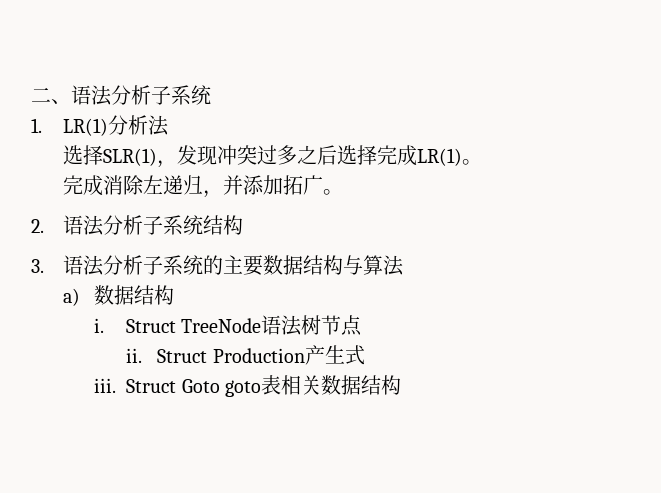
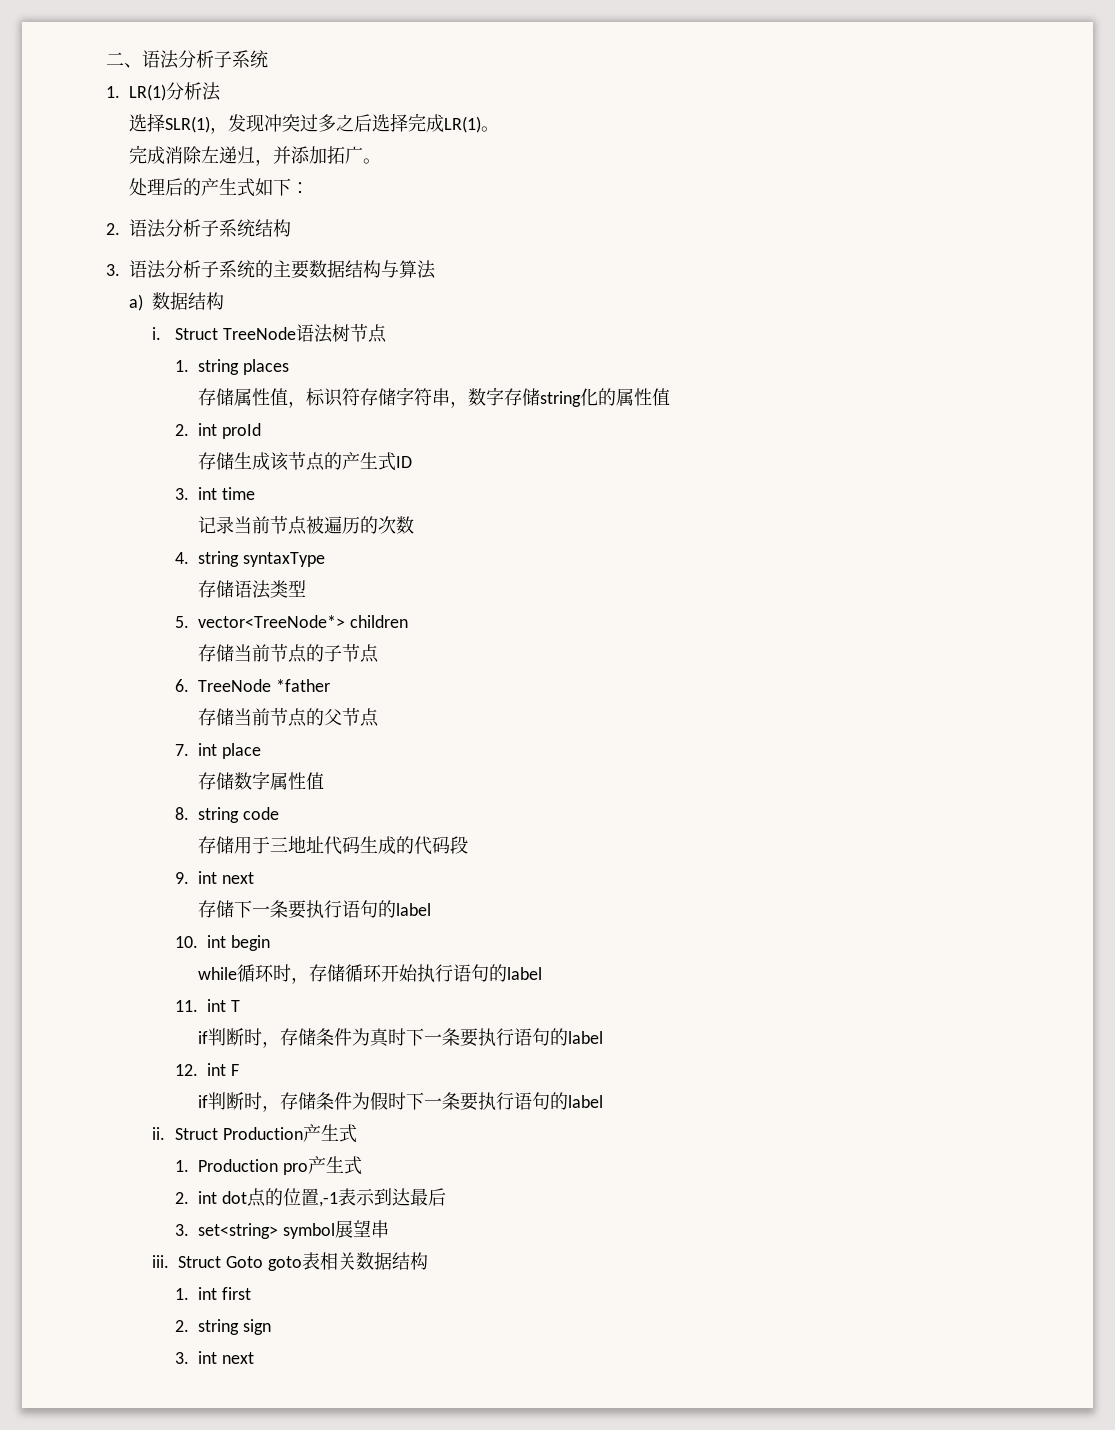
(343, 192) none -> [129,178,310,197] // 处理后的产生式如下：
[125,345,365,365] ii. Struct Production产生式 -> [175,359,290,375] [198,387,671,408] [175,423,262,439] [198,452,413,471] [175,487,256,500] [198,516,415,535] [175,551,326,567] [198,580,307,599] [175,615,409,628] [198,644,380,663] [175,679,331,692] [198,708,380,727] [175,743,262,759] [198,771,325,790] [175,807,280,823] [198,836,469,855] [175,871,255,884] [198,900,432,919] [175,935,271,951] [198,964,543,984] [175,999,241,1012] [198,1028,604,1048] [175,1063,240,1076] [198,1092,604,1112] [152,1124,358,1143] [175,1156,363,1175] [175,1188,447,1207] [175,1220,390,1239] 1. string places // 存储属性值，标识符存储字符串，数字存储string化的属性值 // 2. int proId // 存储生成该节点的产生式ID // 3. int time // 记录当前节点被遍历的次数 // 4. string syntaxType // 存储语法类型 // 5. vector<TreeNode*> children // 存储当前节点的子节点 // 6. TreeNode *father // 存储当前节点的父节点 // 7. int place // 存储数字属性值 // 8. string code // 存储用于三地址代码生成的代码段 // 9. int next // 存储下一条要执行语句的label // 10. int begin // while循环时，存储循环开始执行语句的label // 11. int T // if判断时，存储条件为真时下一条要执行语句的label // 12. int F // if判断时，存储条件为假时下一条要执行语句的label // ii. Struct Production产生式 // 1. Production pro产生式 // 2. int dot点的位置,-1表示到达最后 // 3. set<string> symbol展望串
(402, 385) none -> [175,1287,252,1300] [175,1319,272,1335] [175,1351,255,1364] // 1. int first // 2. string sign // 3. int next

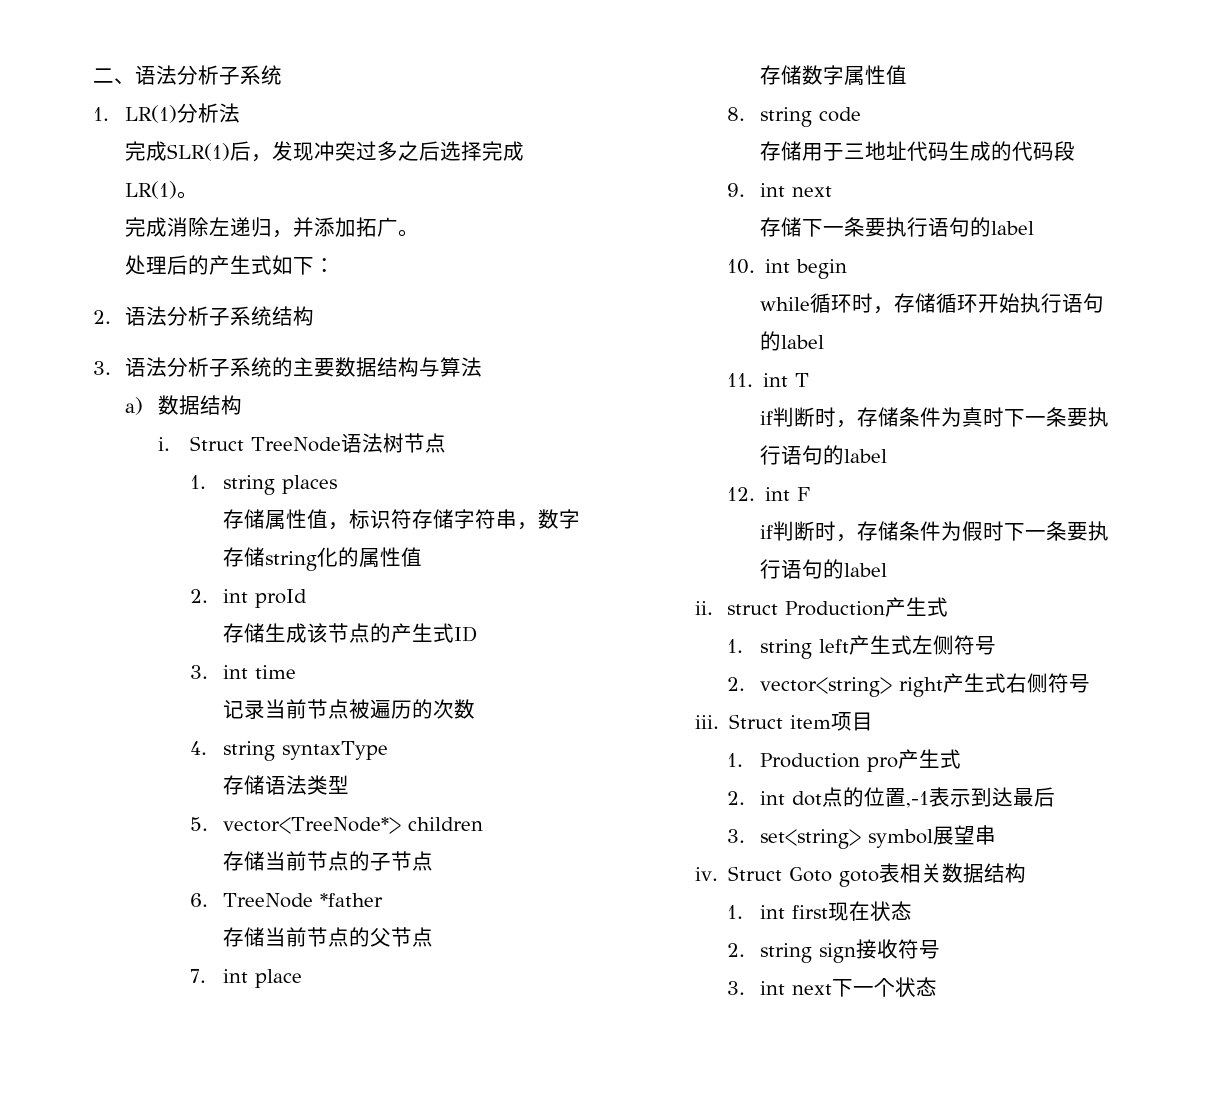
[129,113,211,133] 选择SLR(1) -> [125,141,252,161] 完成SLR(1)后
[175,1128,219,1140] Struct -> [727,604,779,615] struct
(358, 1133) none -> [727,635,996,659] [727,673,1090,697] [694,712,874,731] // 1. string left产生式左侧符号 // 2. vector<string> right产生式右侧符号 // iii. Struct item项目
[152,1255,170,1268] iii. -> [694,867,718,881] iv.
(252, 1293) none -> [827,901,912,921] 现在状态
(272, 1327) none -> [855,939,940,959] 接收符号
(255, 1358) none -> [831,977,937,997] 下一个状态

